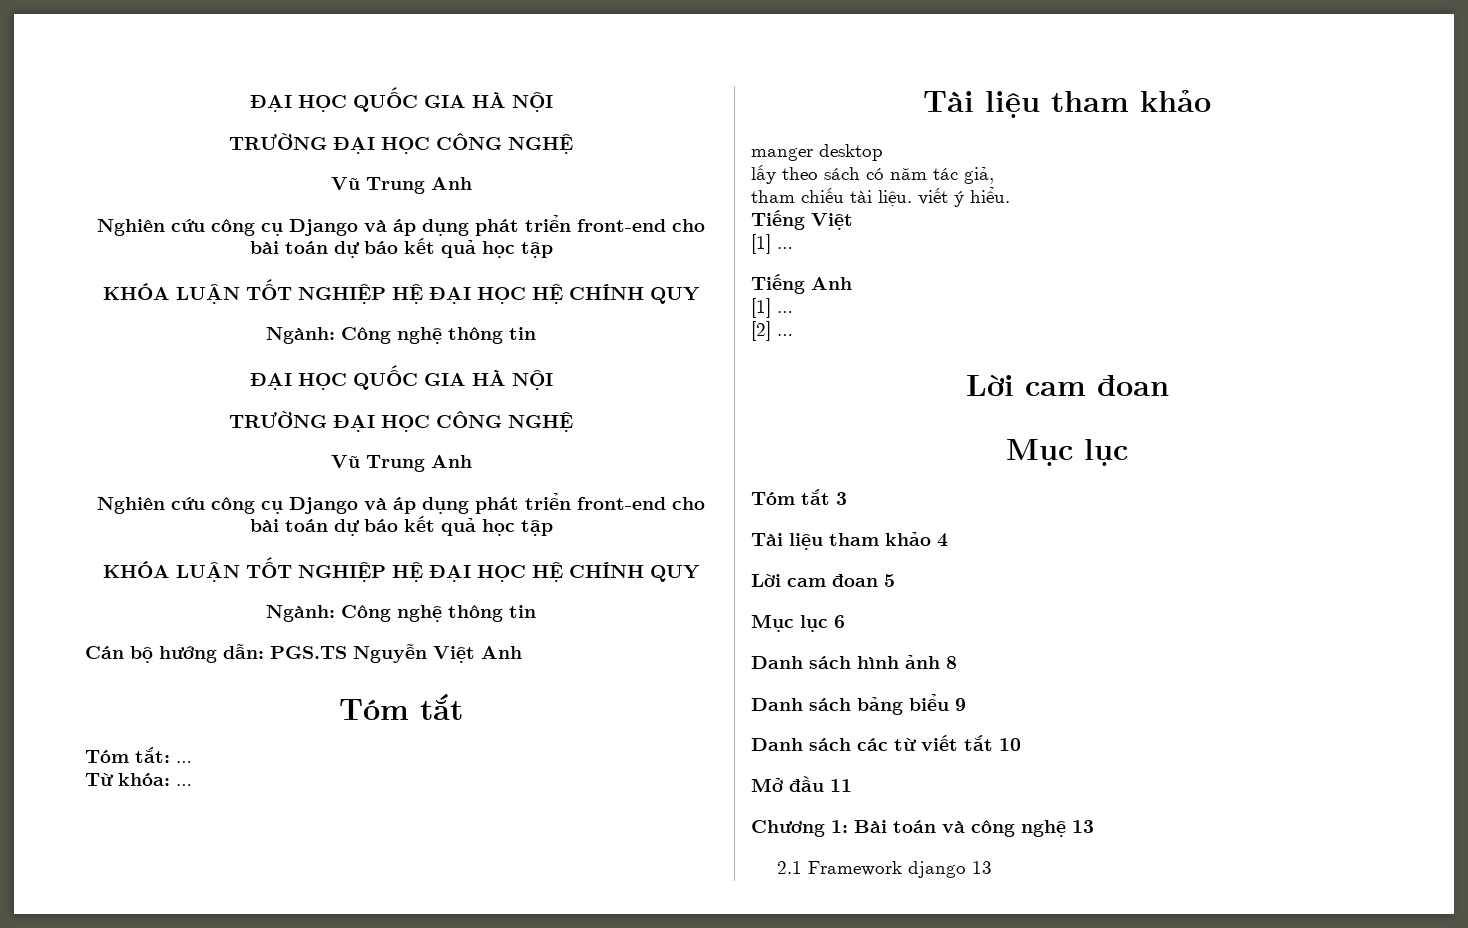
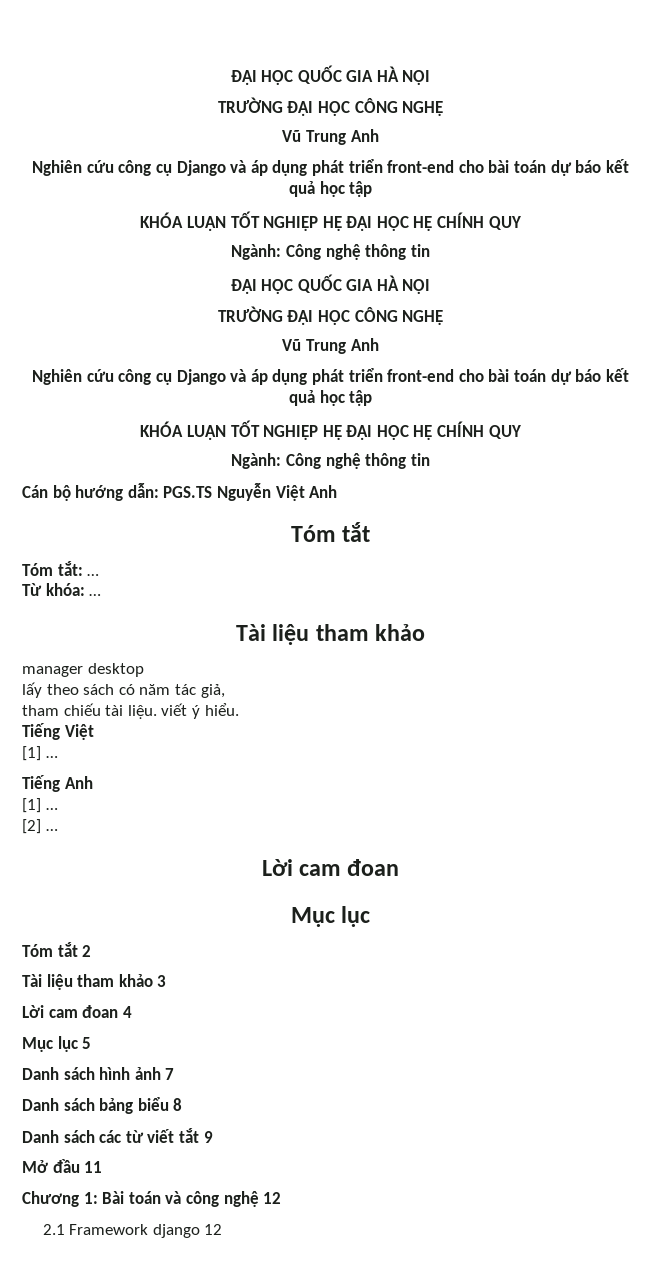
[751,148,813,161] manger -> [22,666,83,677] manager
[836,492,847,505] [751,532,948,550] [751,574,895,587] [751,614,845,632] 3 // Tài liệu tham khảo 4 // Lời cam đoan 5 // Mục lục 6 -> [82,945,92,957] [22,974,167,990] [22,1005,132,1018] [22,1036,92,1052] 2 // Tài liệu tham khảo 3 // Lời cam đoan 4 // Mục lục 5
[946,656,957,669] 8 -> [165,1068,175,1080] 7
[955,698,966,711] 9 -> [173,1098,183,1111] 8
[999,738,1021,751] 10 -> [203,1131,213,1143] 9
[1072,820,1094,833] 13 -> [263,1192,282,1204] 12
[971,861,992,874] 13 -> [204,1224,223,1235] 12

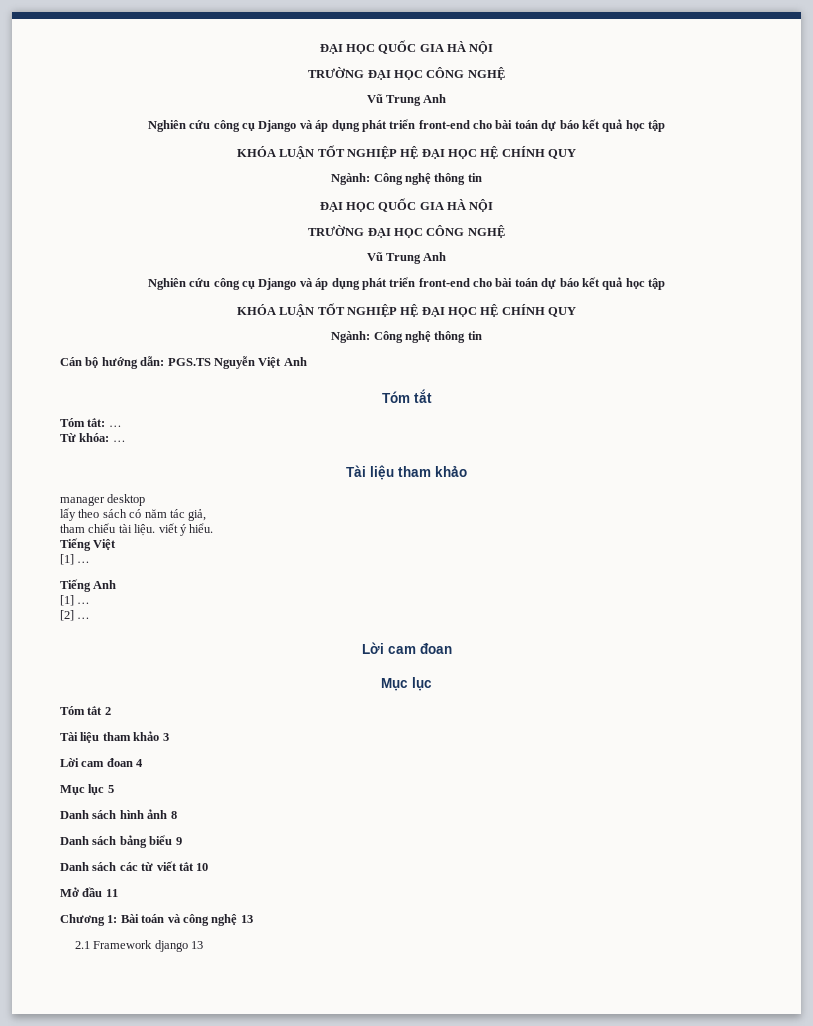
[165,1068,175,1080] 7 -> [170,811,177,819] 8
[173,1098,183,1111] 8 -> [175,837,182,845] 9
[203,1131,213,1143] 9 -> [196,863,209,871] 10
[263,1192,282,1204] 12 -> [240,915,253,923] 13
[204,1224,223,1235] 12 -> [191,941,204,949] 13

